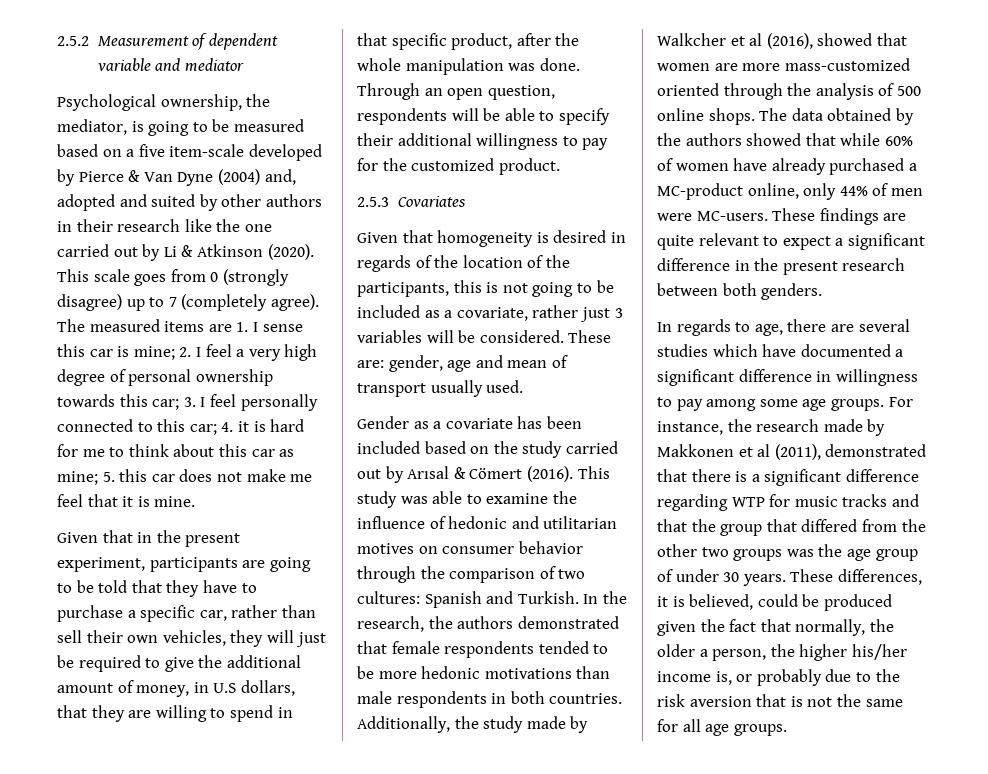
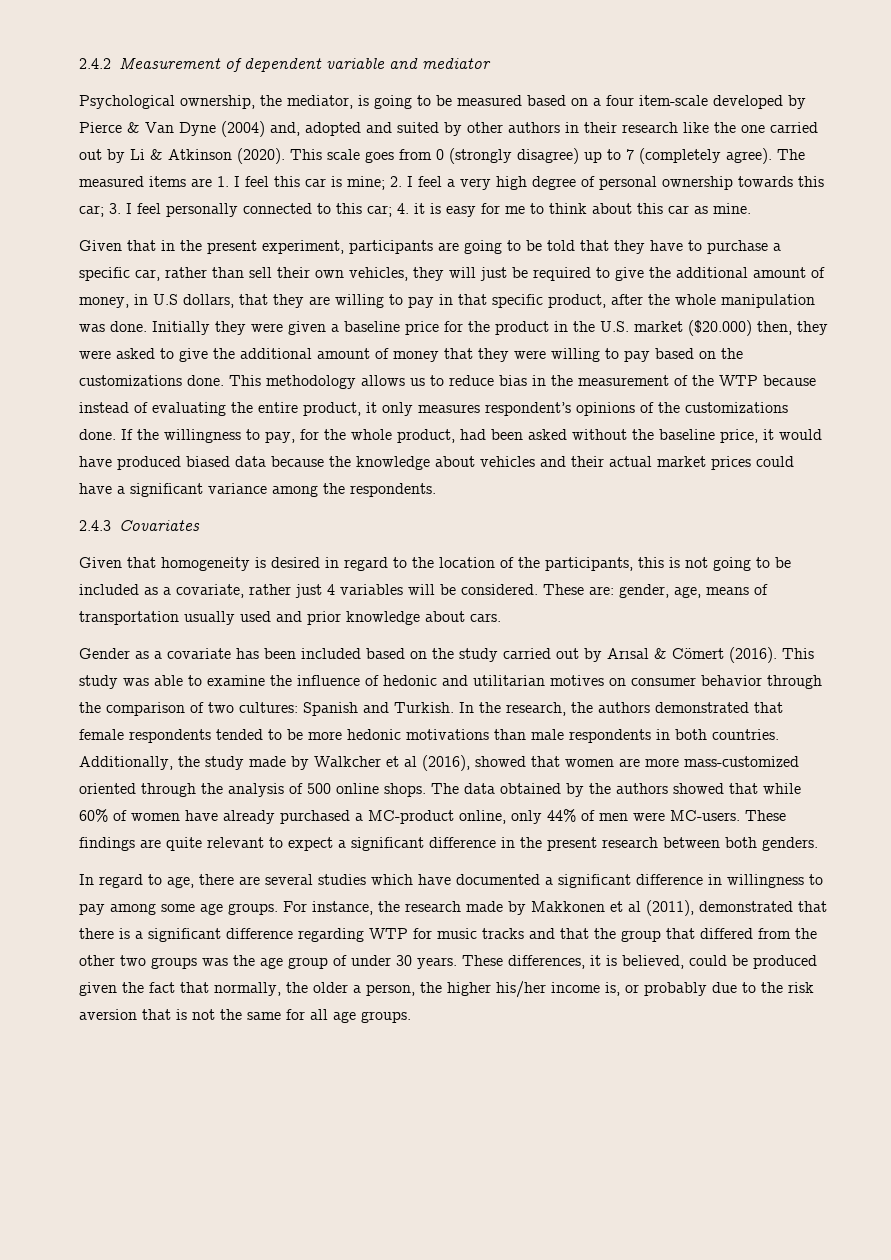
[57,36,89,46] 2.5.2 -> [79,58,111,69] 2.4.2
[138,144,165,157] five -> [606,95,634,106] four
[262,324,303,332] sense -> [245,176,269,187] feel
[270,419,305,432] hard -> [446,206,476,217] easy
[57,469,313,485] [57,494,150,507] mine; 5. this car does not make me feel that it is -> (708, 210) none
[229,705,273,722] spend -> [408,296,434,308] pay
[357,83,555,100] [357,108,610,125] [357,133,609,150] [357,158,560,175] [357,197,389,207] Through an open question, respondents will be able to specify their additional willingness to pay for the customized product. // 2.5.3 -> [152,320,828,336] [79,348,743,362] [79,375,816,389] [79,402,788,416] [79,429,822,443] [79,456,794,470] [79,483,436,497] [79,520,111,531] Initially they were given a baseline price for the product in the U.S. market ($20.000) then, they were asked to give the additional amount of money that they were willing to pay based on the customizations done. This methodology allows us to reduce bias in the measurement of the WTP because instead of evaluating the entire product, it only measures respondent’s opinions of the customizations done. If the willingness to pay, for the whole product, had been asked without the baseline price, it would have produced biased data because the knowledge about vehicles and their actual market prices could have a significant variance among the respondents. // 2.4.3
[357,255,432,272] regards of -> [344,557,407,571] regard to
[614,308,623,318] 3 -> [327,584,335,595] 4
[447,355,568,372] [357,380,524,397] age and mean of transport usually used. -> [674,584,768,598] [79,611,501,625] age, means of transportation usually used and prior knowledge about cars.
[676,319,731,336] regards -> [99,874,143,888] regard

